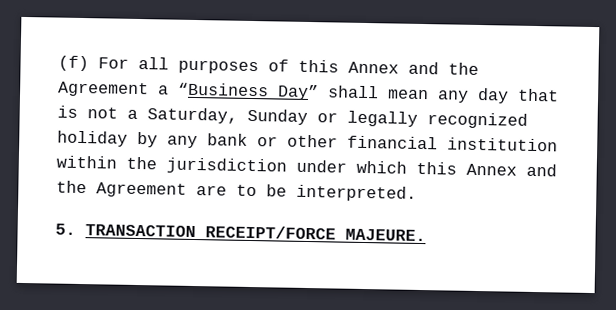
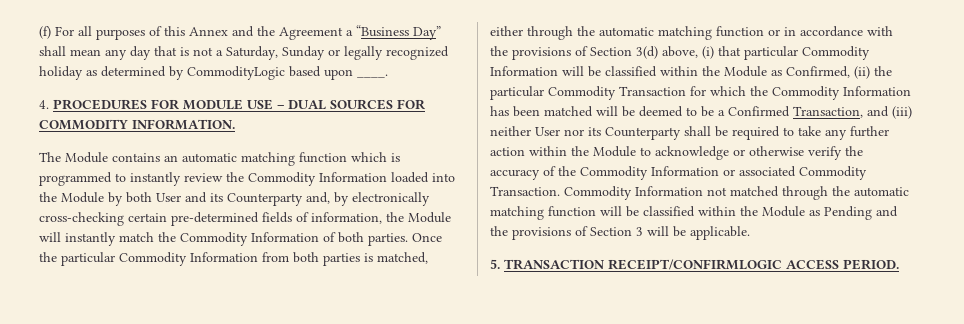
[137,131,558,152] [56,155,557,177] [56,180,417,202] by any bank or other financial institution within the jurisdiction under which this Annex and the Agreement are to be interpreted. -> [86,66,388,80] [39,99,425,110] [39,119,235,130] [39,152,400,166] [39,172,455,186] [39,192,430,206] [39,212,451,226] [39,232,442,246] [39,252,428,266] [490,26,893,40] [490,46,870,60] [490,66,892,79] [490,86,911,100] [490,106,912,119] [490,126,889,140] [490,146,863,160] [490,166,867,180] [490,186,909,200] [490,206,898,220] [490,226,750,240] as determined by CommodityLogic based upon ____. // 4. PROCEDURES FOR MODULE USE – DUAL SOURCES FOR COMMODITY INFORMATION. // The Module contains an automatic matching function which is programmed to instantly review the Commodity Information loaded into the Module by both User and its Counterparty and, by electronically cross-checking certain pre-determined fields of information, the Module will instantly match the Commodity Information of both parties. Once the particular Commodity Information from both parties is matched, either through the automatic matching function or in accordance with the provisions of Section 3(d) above, (i) that particular Commodity Information will be classified within the Module as Confirmed, (ii) the particular Commodity Transaction for which the Commodity Information has been matched will be deemed to be a Confirmed Transaction, and (iii) neither User nor its Counterparty shall be required to take any further action within the Module to acknowledge or otherwise verify the accuracy of the Commodity Information or associated Commodity Transaction. Commodity Information not matched through the automatic matching function will be classified within the Module as Pending and the provisions of Section 3 will be applicable.
[205,225,426,242] RECEIPT/FORCE MAJEURE. -> [608,259,899,270] RECEIPT/CONFIRMLOGIC ACCESS PERIOD.

